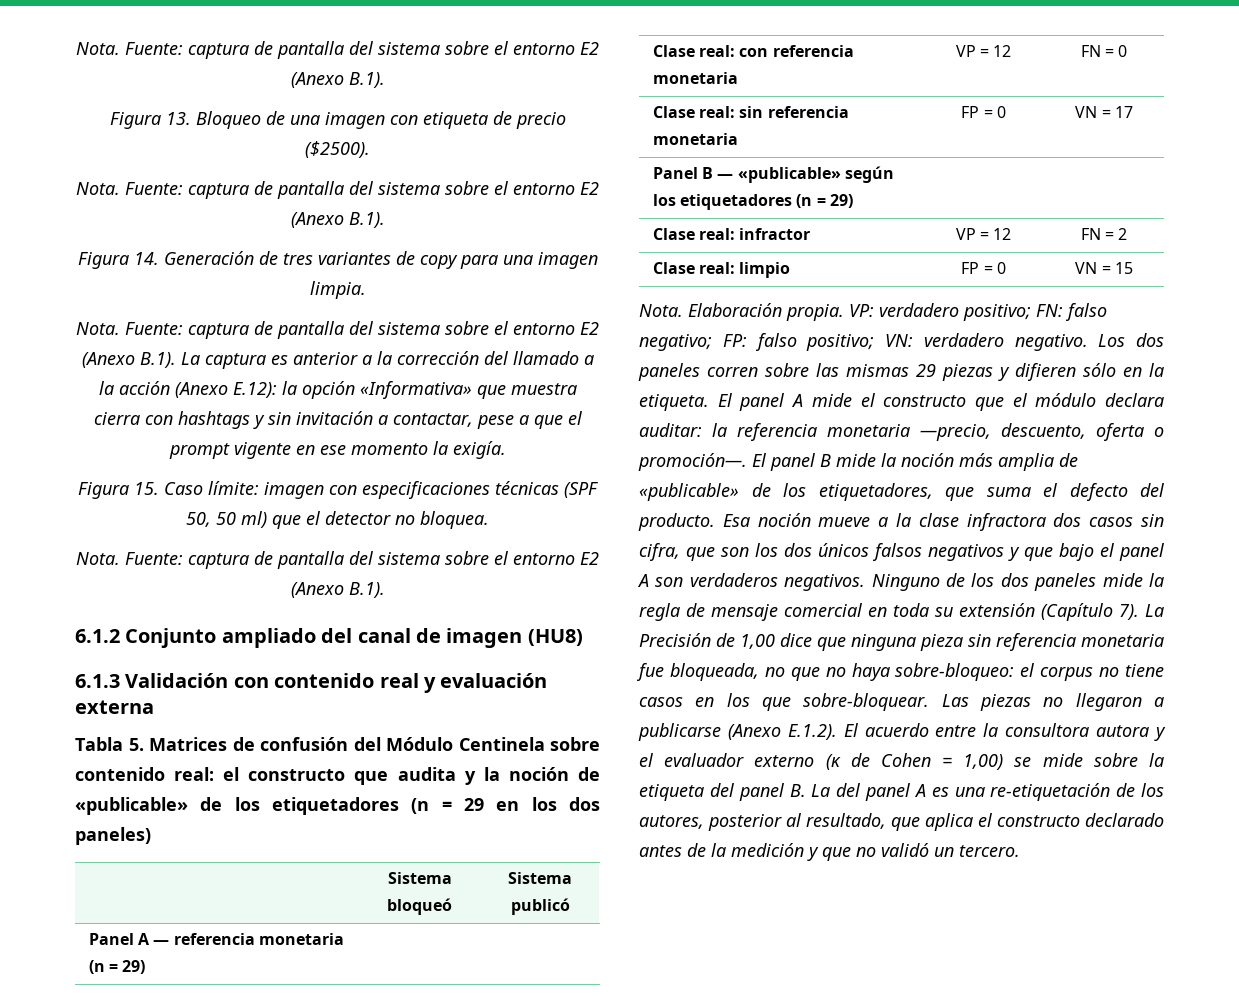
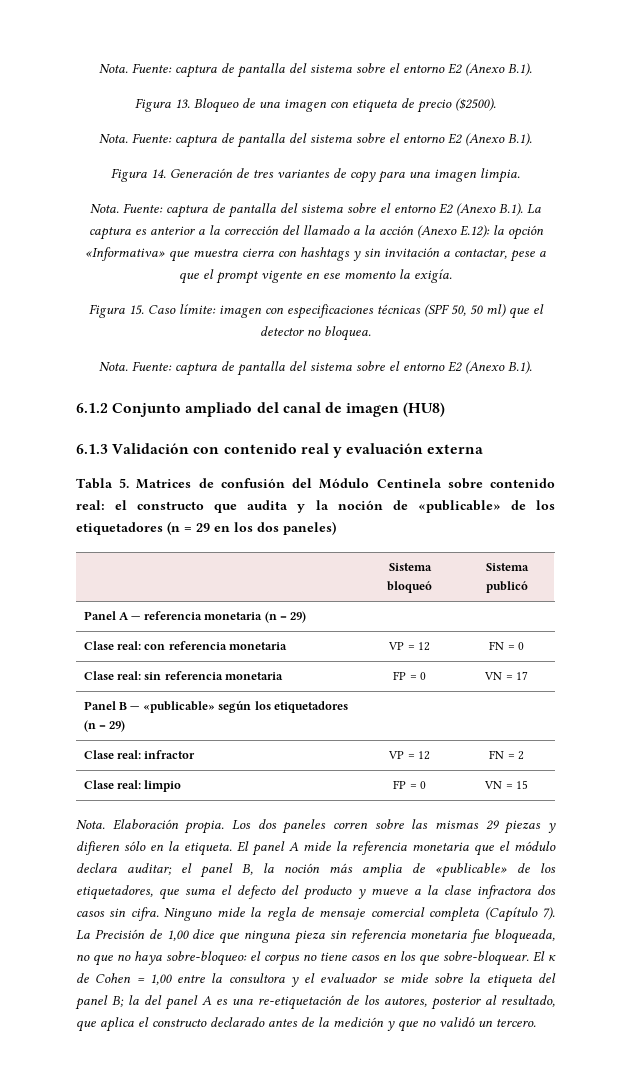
[849,303,1107,321] [639,333,1088,351] VP: verdadero positivo; FN: falso negativo; FP: falso positivo; VN: verdadero negativo. -> (225, 827) none
[860,393,967,407] el constructo -> [336,841,469,855] la referencia monetaria
[639,423,1164,441] [638,453,876,471] auditar: la referencia monetaria —precio, descuento, oferta o promoción—. El panel B mide -> [127,863,253,878] auditar; el panel B,
[638,513,811,531] producto. Esa noción -> [303,885,366,900] producto y
[639,543,1164,561] [637,573,1097,591] cifra, que son los dos únicos falsos negativos y que bajo el panel A son verdaderos negativos. Ninguno de los dos paneles -> [130,907,213,921] cifra. Ninguno
[868,603,1035,617] en toda su extensión -> [429,907,480,922] completa
[941,693,1164,711] [638,723,929,741] Las piezas no llegaron a publicarse (Anexo E.1.2). El acuerdo -> [533,951,556,962] [76,973,172,985] El κ de Cohen = 1,00
[1096,725,1150,737] autora -> (285, 978) none
[754,753,1004,770] externo (κ de Cohen = 1,00) -> (378, 978) none
[789,784,831,797] B. La -> [112,995,139,1007] B; la

